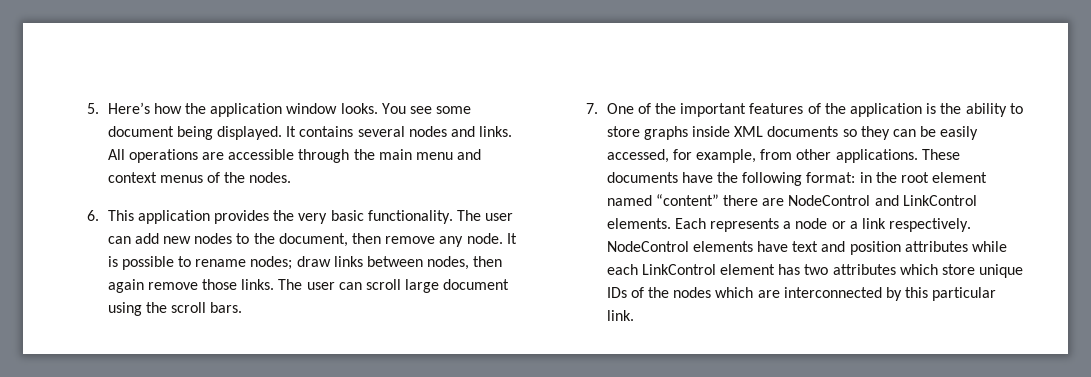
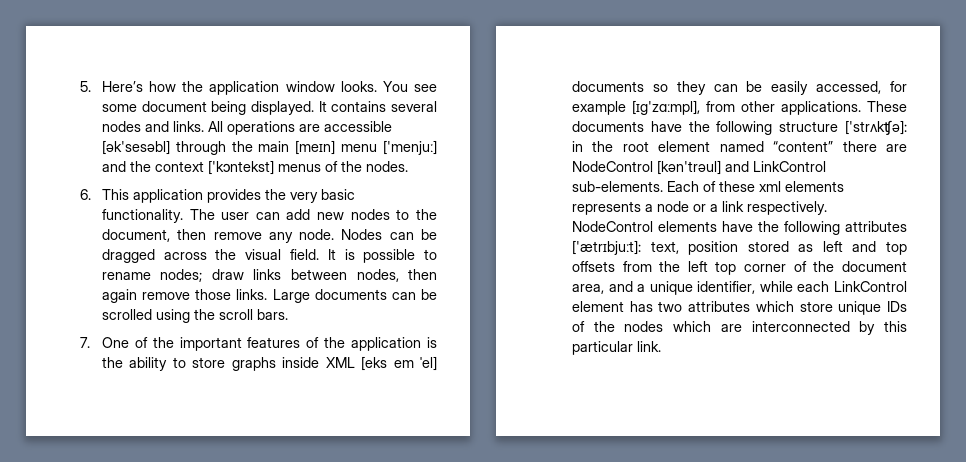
(295, 154) none -> [101,140,170,155] [ək'sesəbl]
[415,149,482,160] [107,172,157,183] menu and context -> [295,140,437,155] [101,160,274,175] [meɪn] menu ['menjuː] and the context ['kɔntekst]
(503, 238) none -> [341,229,438,240] [101,249,319,263] Nodes can be dragged across the visual field.
[278,279,510,293] The user can scroll large document -> [272,289,437,303] [101,309,152,320] Large documents can be scrolled
(764, 131) none -> [361,356,437,371] [eks em ˈel]
[696,149,757,163] example, -> [571,100,700,115] example [ɪg'zɑːmpl],
[806,172,856,183] format: -> [779,120,907,135] structure ['strʌkʧə]:
(871, 200) none -> [656,160,721,175] [kən'trəul]
[606,218,706,229] elements. Each -> [571,181,844,192] sub-elements. Each of these xml elements
[792,241,968,255] text and position attributes -> [757,221,907,235] [571,240,907,255] [571,261,907,275] [571,281,756,295] the following attributes ['ætrɪbjuːt]: text, position stored as left and top offsets from the left top corner of the document area, and a unique identifier,

